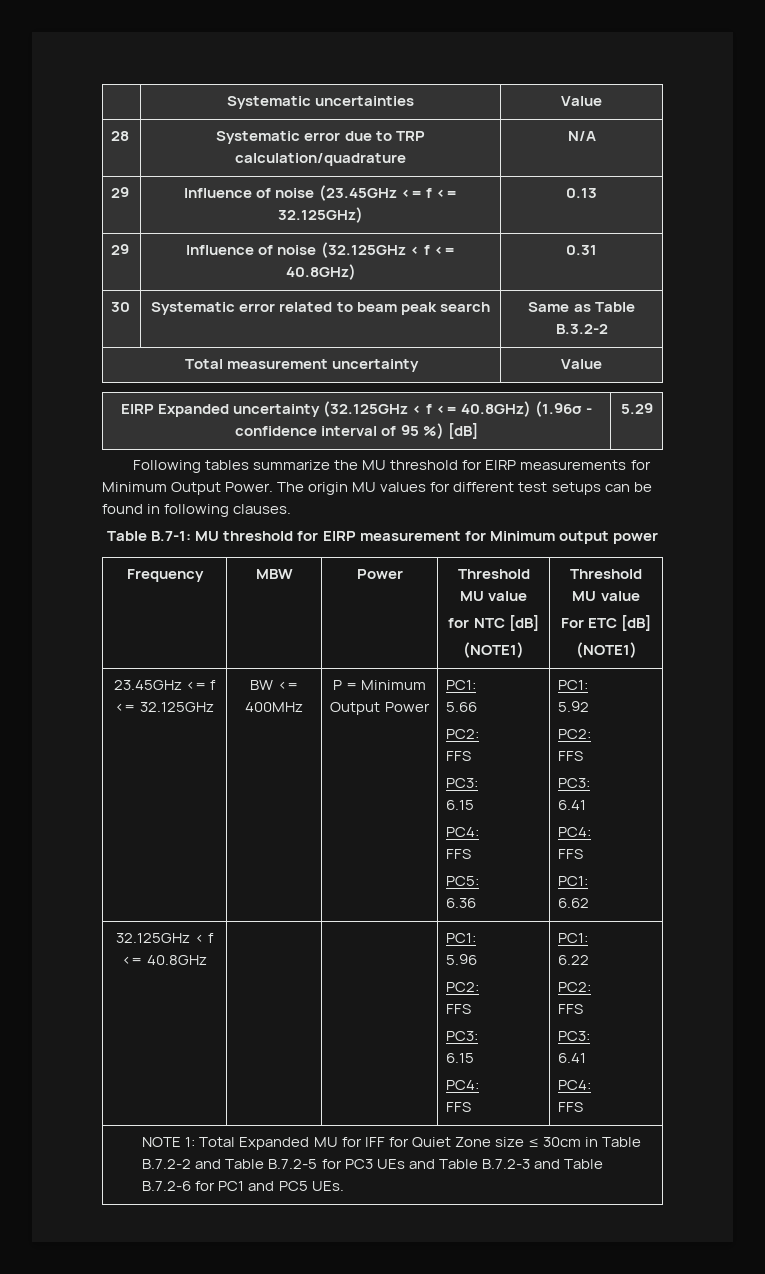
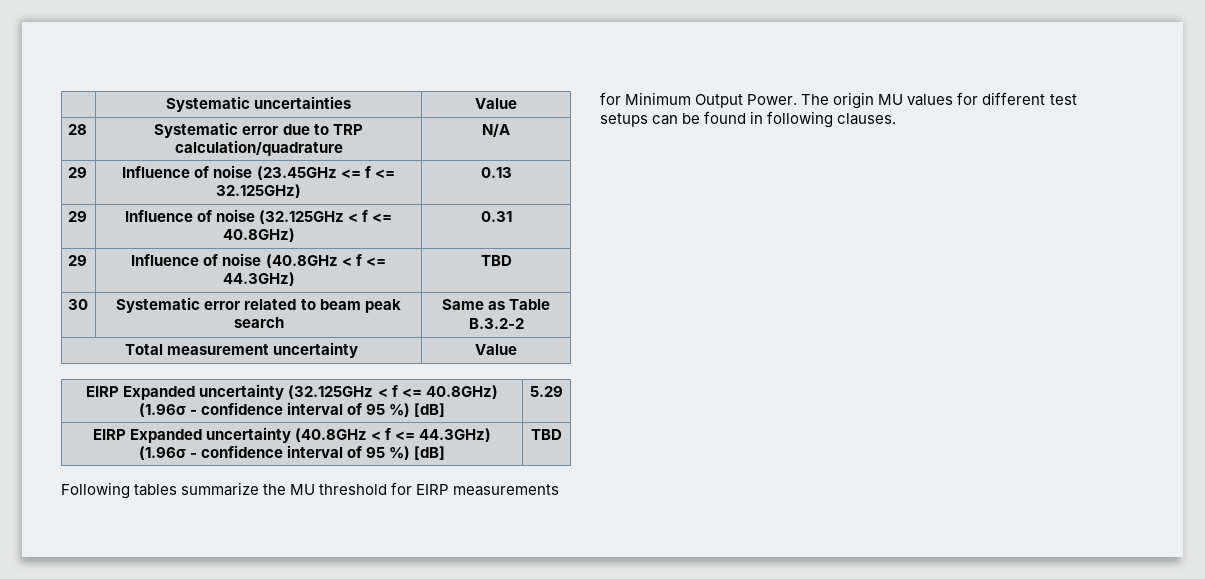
(597, 250) none -> [67,255,87,266] [131,253,386,268] [222,272,295,286] [480,255,512,266] // 29 | Influence of noise (40.8GHz < f <= 44.3GHz) | TBD
(653, 408) none -> [92,427,492,443] [138,445,446,460] [531,429,562,440] // EIRP Expanded uncertainty (40.8GHz < f <= 44.3GHz) (1.96σ - confidence interval of 95 %) [dB] | TBD
[107,531,658,544] [126,569,204,582] [255,569,293,579] [356,569,403,579] [457,569,530,579] [459,591,528,601] [448,615,539,631] [463,642,524,658] [570,569,642,579] [572,591,640,601] [560,615,652,631] [575,642,637,658] [113,680,217,690] [115,702,214,712] [250,680,298,690] [245,702,303,712] [332,680,427,690] [330,702,430,715] [446,680,477,690] [446,702,478,712] [446,729,480,739] [446,751,472,761] [446,778,479,788] [446,800,475,810] [446,827,480,837] [446,849,472,859] [446,876,480,886] [446,898,477,908] [558,680,589,690] [558,701,590,712] [558,729,592,739] [558,751,584,761] [558,778,591,788] [558,800,587,810] [558,827,592,837] [558,849,584,859] [558,876,589,886] [558,898,590,908] [116,933,214,943] [122,955,207,965] [446,933,477,943] [446,954,478,965] [446,982,480,992] [446,1004,472,1014] [446,1031,479,1041] [446,1053,475,1063] [446,1080,480,1090] [446,1102,472,1112] [558,933,589,943] [558,955,590,965] [558,982,592,992] [558,1004,584,1014] [558,1031,591,1041] [558,1053,587,1063] [558,1080,592,1090] [558,1102,584,1112] [142,1137,642,1150] [142,1159,603,1169] [142,1181,344,1191] // Table B.7-1: MU threshold for EIRP measurement for Minimum output power // Frequency | MBW | Power | Threshold MU value // for NTC [dB] // (NOTE1) | Threshold MU value // For ETC [dB] // (NOTE1) // 23.45GHz <= f <= 32.125GHz | BW <= 400MHz | P = Minimum Output Power | PC1: // 5.66 // PC2: // FFS // PC3: // 6.15 // PC4: // FFS // PC5: // 6.36 | PC1: // 5.92 // PC2: // FFS // PC3: // 6.41 // PC4: // FFS // PC1: // 6.62 // 32.125GHz < f <= 40.8GHz | | | PC1: // 5.96 // PC2: // FFS // PC3: // 6.15 // PC4: // FFS | PC1: // 6.22 // PC2: // FFS // PC3: // 6.41 // PC4: // FFS // NOTE 1: Total Expanded MU for IFF for Quiet Zone size ≤ 30cm in Table B.7.2-2 and Table B.7.2-5 for PC3 UEs and Table B.7.2-3 and Table B.7.2-6 for PC1 and PC5 UEs. -> (897, 119) none

